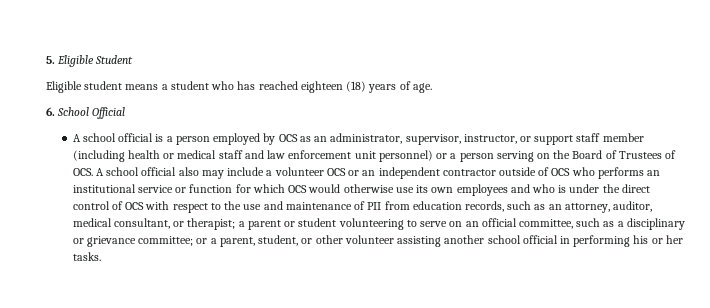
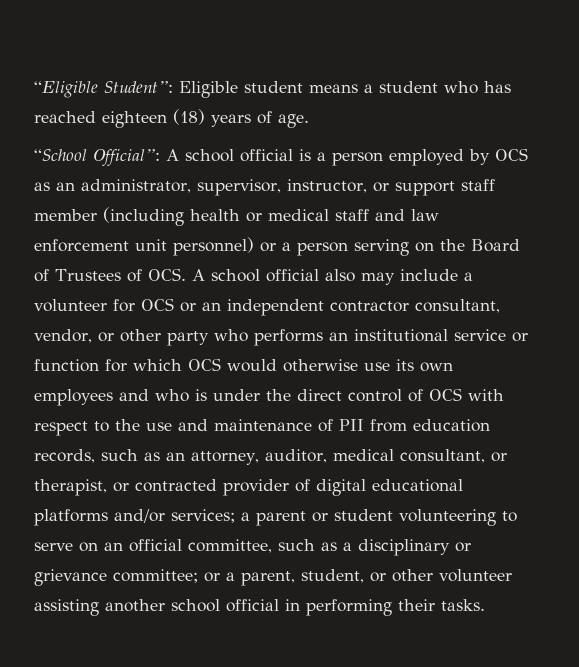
[46,55,134,67] 5. Eligible Student // -> [34,81,173,98] “Eligible Student”:
[46,107,126,119] 6. School Official // -> [34,149,160,166] “School Official”:
(324, 171) none -> [113,299,135,312] for
[498,167,571,176] outside of OCS -> [415,299,500,313] [34,329,209,346] consultant, vendor, or other party
[187,218,236,230] therapist; -> [34,479,463,496] [34,509,235,526] therapist, or contracted provider of digital educational platforms and/or services;
[633,235,683,244] his or her -> [398,599,435,611] their

